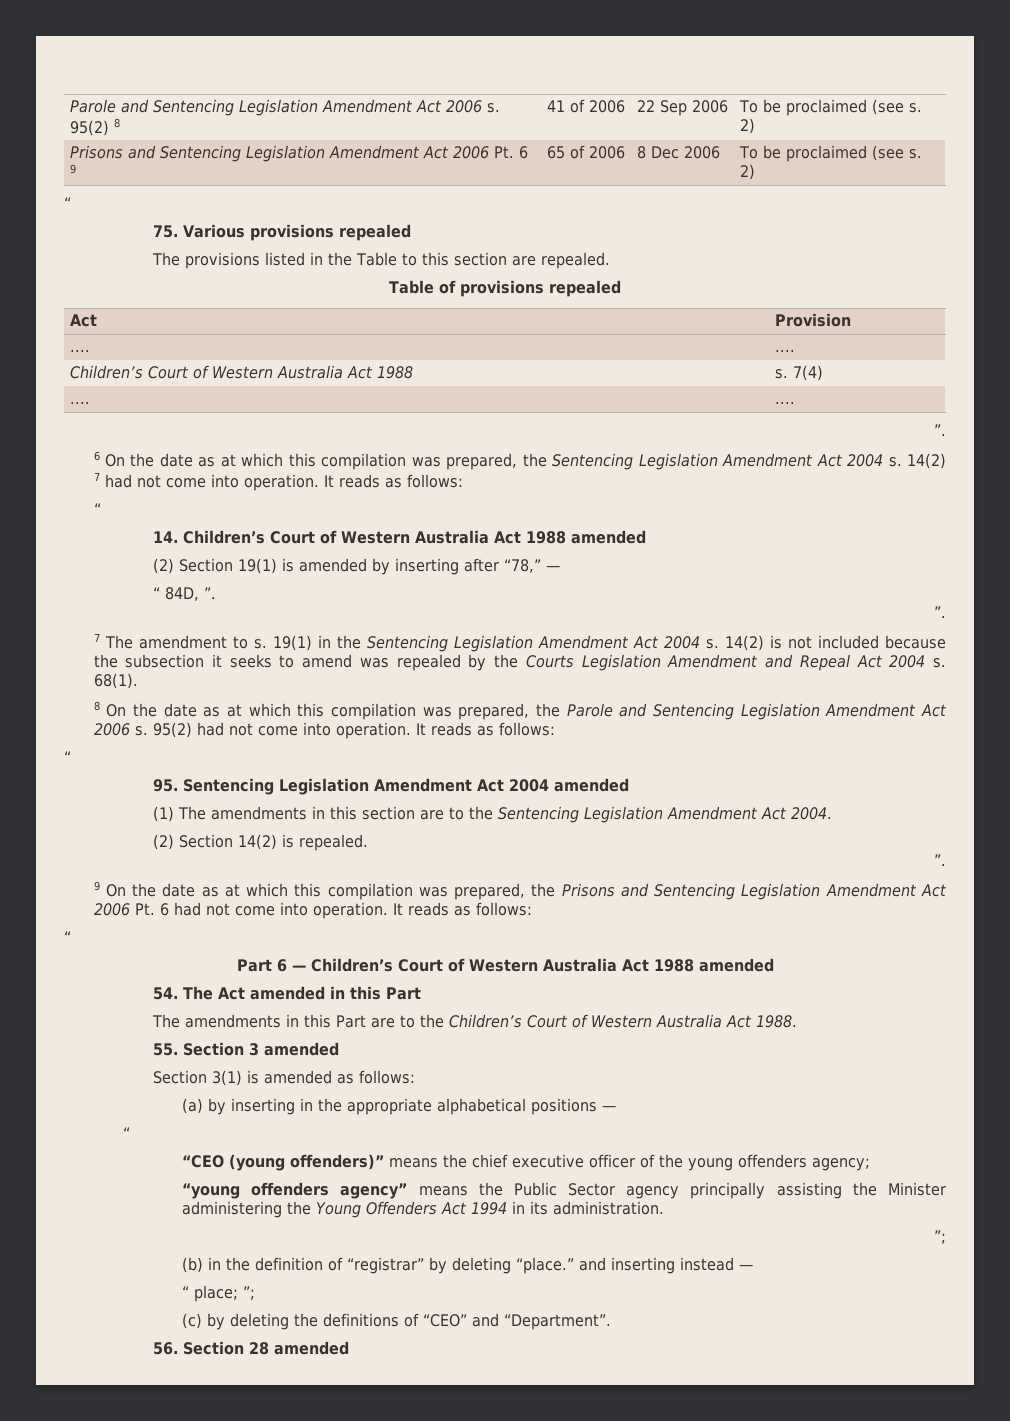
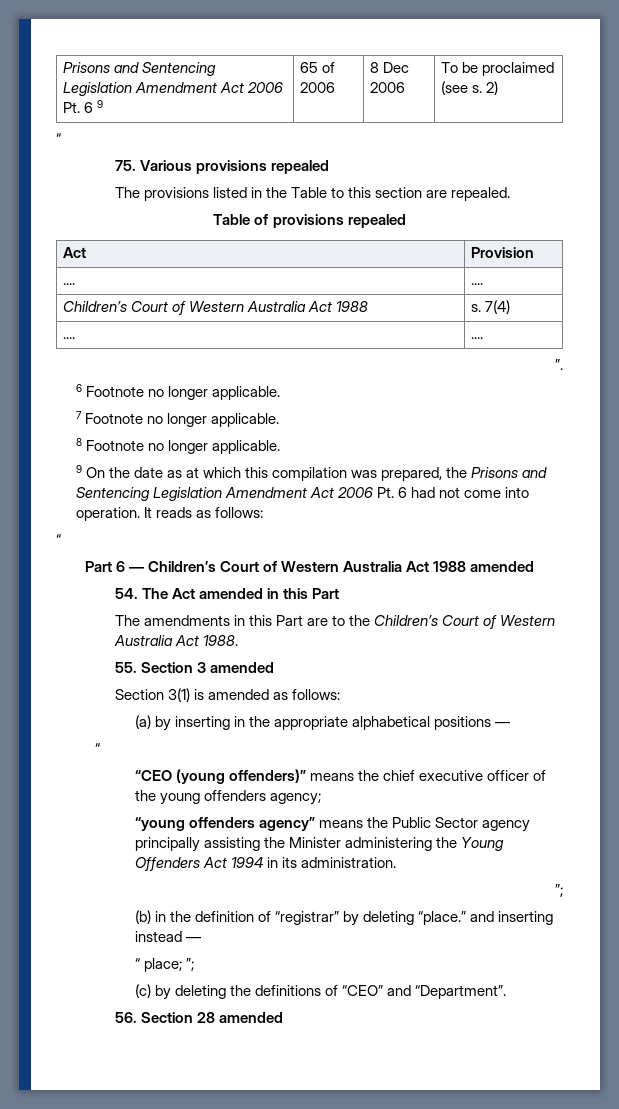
[70,99,501,116] [70,118,121,136] [547,99,626,113] [637,100,729,116] [739,99,923,116] [740,118,756,134] Parole and Sentencing Legislation Amendment Act 2006 s. 95(2) 8 | 41 of 2006 | 22 Sep 2006 | To be proclaimed (see s. 2) // -> (62, 67) none
[104,453,946,470] [93,472,463,491] [93,503,101,515] [152,530,646,544] [152,558,560,575] [152,587,216,601] [934,606,946,618] [93,633,947,652] [93,654,947,671] [93,673,138,689] [93,701,947,720] [93,722,555,739] [64,751,71,763] [152,778,629,795] [152,806,832,823] [152,834,368,851] [934,854,946,866] On the date as at which this compilation was prepared, the Sentencing Legislation Amendment Act 2004 s. 14(2) 7 had not come into operation. It reads as follows: // “ // 14. Children’s Court of Western Australia Act 1988 amended // (2) Section 19(1) is amended by inserting after “78,” — // “ 84D, ”. // ”. // 7 The amendment to s. 19(1) in the Sentencing Legislation Amendment Act 2004 s. 14(2) is not included because the subsection it seeks to amend was repealed by the Courts Legislation Amendment and Repeal Act 2004 s. 68(1). // 8 On the date as at which this compilation was prepared, the Parole and Sentencing Legislation Amendment Act 2006 s. 95(2) had not come into operation. It reads as follows: // “ // 95. Sentencing Legislation Amendment Act 2004 amended // (1) The amendments in this section are to the Sentencing Legislation Amendment Act 2004. // (2) Section 14(2) is repealed. // ”. -> [85,386,280,400] [75,411,279,427] [75,438,280,454] Footnote no longer applicable. // 7 Footnote no longer applicable. // 8 Footnote no longer applicable.

